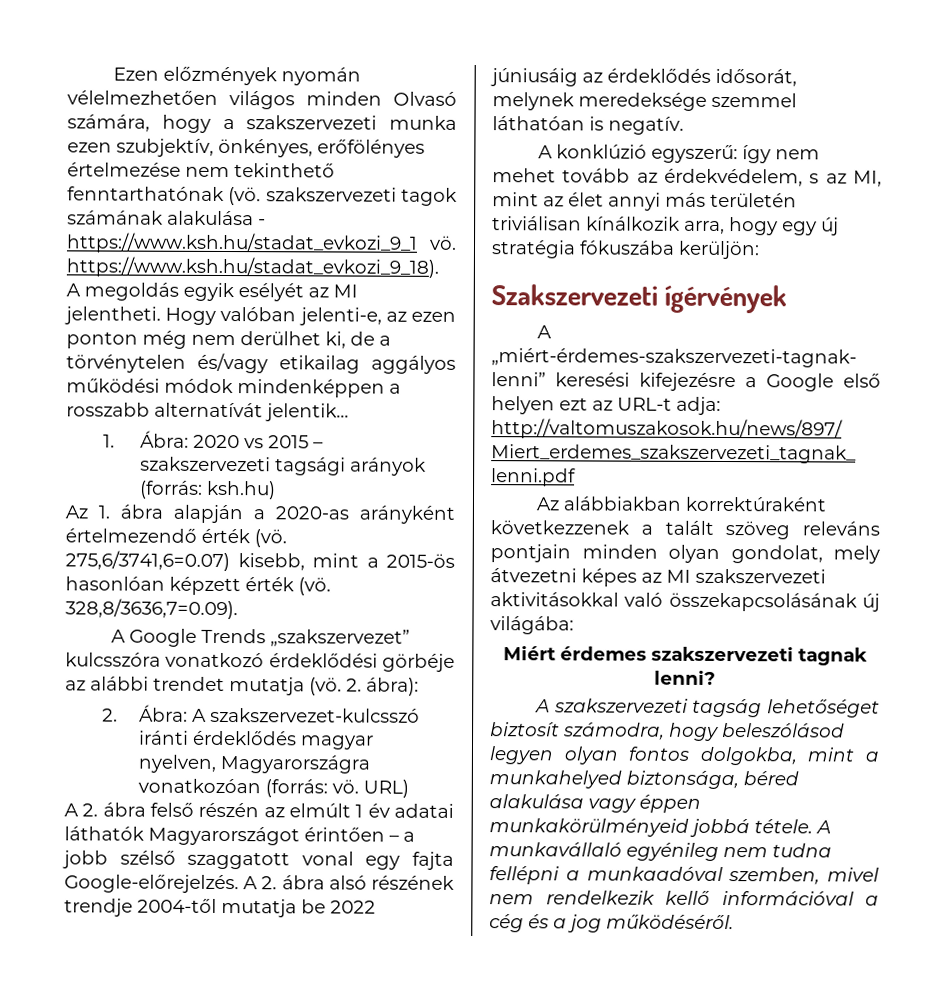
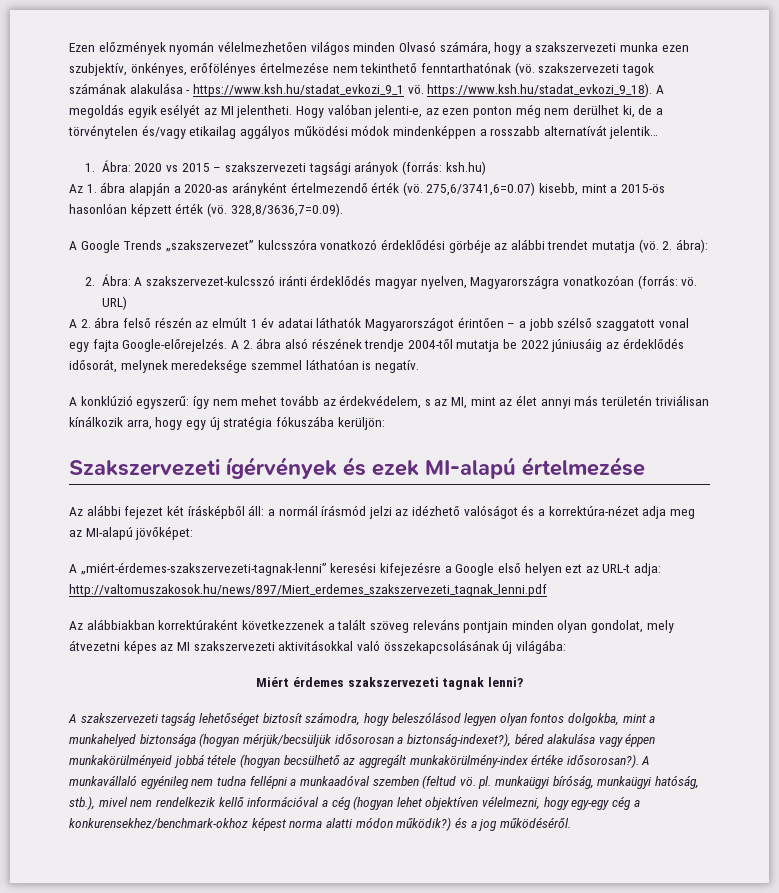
(788, 299) none -> [343,457,645,479] [69,505,695,519] [69,526,194,540] és ezek MI-alapú értelmezése // Az alábbi fejezet két írásképből áll: a normál írásmód jelzi az idézhető valóságot és a korrektúra-nézet adja meg az MI-alapú jövőképet:
[626,770,739,790] biztonsága, -> [139,733,511,747] biztonsága (hogyan mérjük/becsüljük idősorosan a biztonság-indexet?),
[754,819,813,834] tétele. -> [207,754,639,768] tétele (hogyan becsülhető az aggregált munkakörülmény-index értéke idősorosan?).
[728,867,821,885] szemben, -> [372,775,700,789] [69,796,95,810] szemben (feltud vö. pl. munkaügyi bíróság, munkaügyi hatóság, stb.),
(524, 923) none -> [353,796,640,810] [69,817,452,831] (hogyan lehet objektíven vélelmezni, hogy egy-egy cég a konkurensekhez/benchmark-okhoz képest norma alatti módon működik?)

